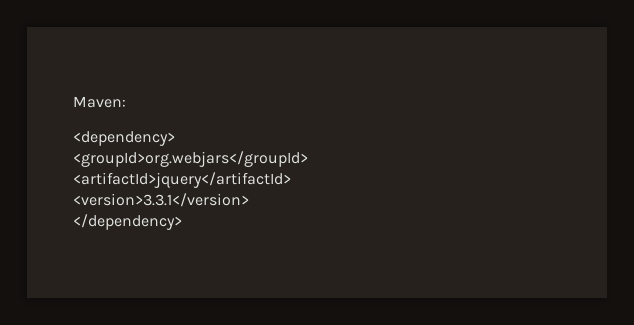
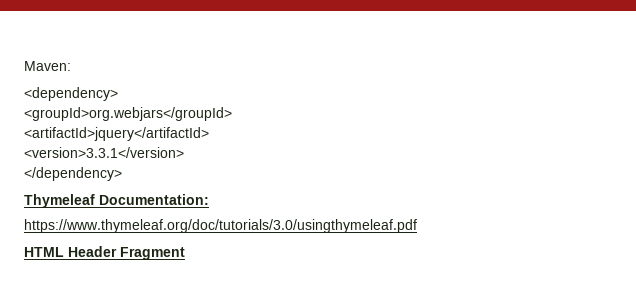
(182, 222) none -> [24,194,209,208] [24,219,417,233] [24,246,185,260] // Thymeleaf Documentation: // https://www.thymeleaf.org/doc/tutorials/3.0/usingthymeleaf.pdf // HTML Header Fragment

